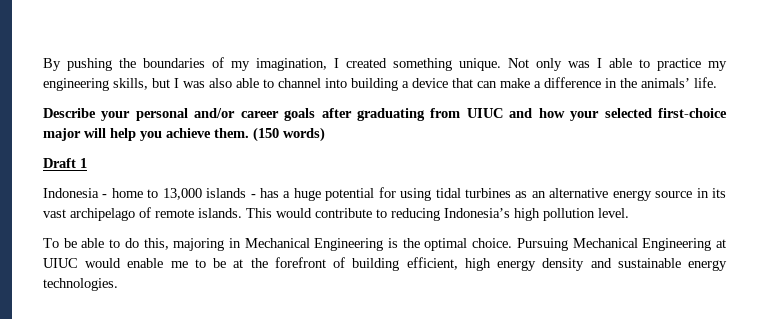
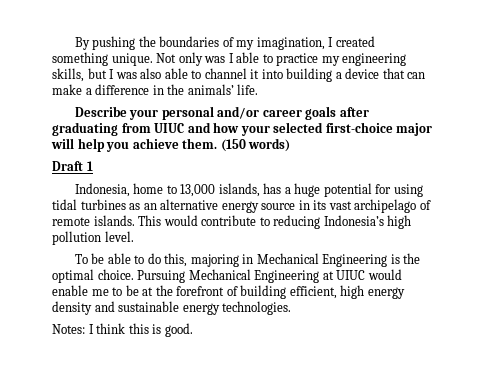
(321, 83) none -> [250,69,260,79] it
[43,188,108,198] Indonesia - -> [74,183,130,197] Indonesia,
[206,188,256,198] islands - -> [218,183,260,197] islands,
(118, 284) none -> [52,323,193,337] // Notes: I think this is good.

